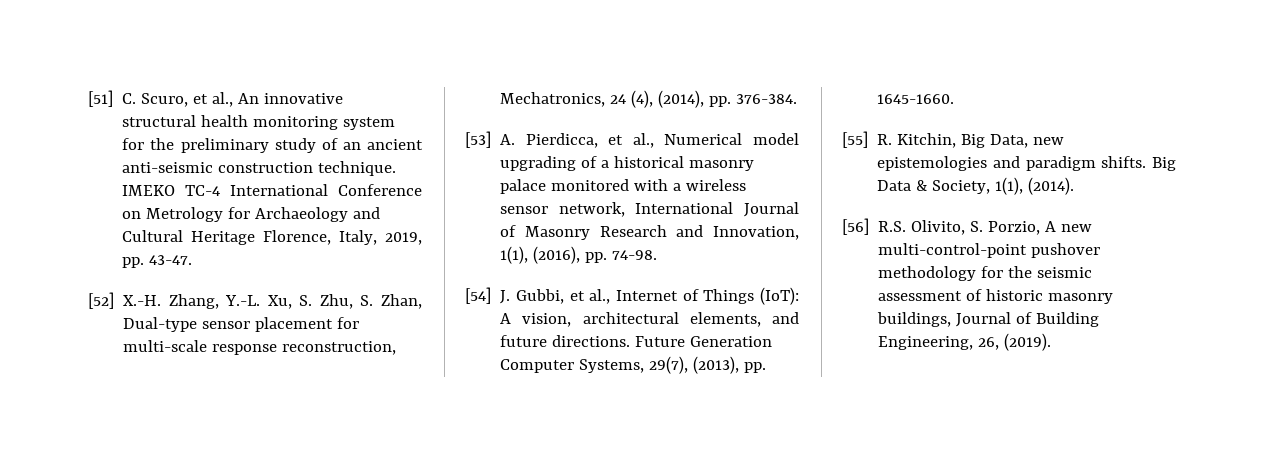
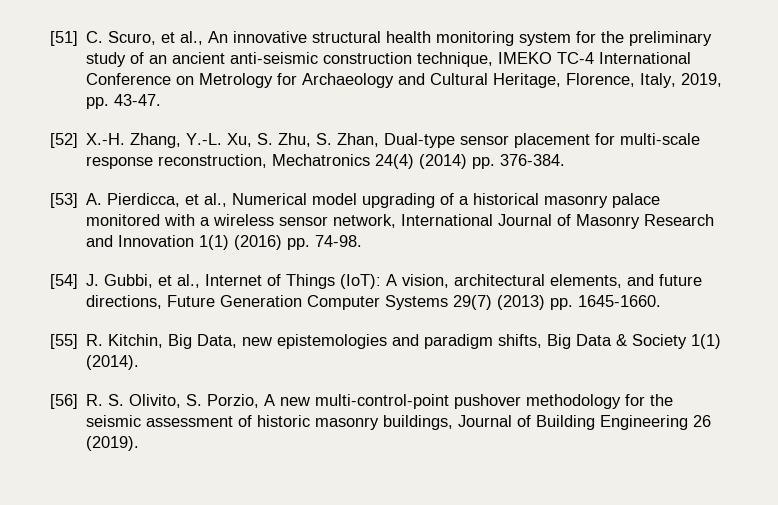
[318,161,397,176] technique. -> [417,52,494,67] technique,
[191,231,256,245] Heritage -> [493,73,562,88] Heritage,
[500,90,705,108] Mechatronics, 24 (4), (2014), -> [272,154,468,169] Mechatronics 24(4) (2014)
[713,226,799,240] [500,246,581,264] Innovation, 1(1), (2016), -> [118,235,283,250] Innovation 1(1) (2016)
[552,335,631,347] directions. -> [86,295,163,309] directions,
[579,356,740,374] Systems, 29(7), (2013), -> [385,295,546,310] Systems 29(7) (2013)
[1101,156,1147,168] shifts. -> [498,334,543,348] shifts,
[932,177,1024,195] Society, 1(1), -> [632,334,722,349] Society 1(1)
[878,221,907,232] R.S. -> [86,394,125,406] R. S.
[878,336,1000,350] Engineering, 26, -> [600,415,712,430] Engineering 26

